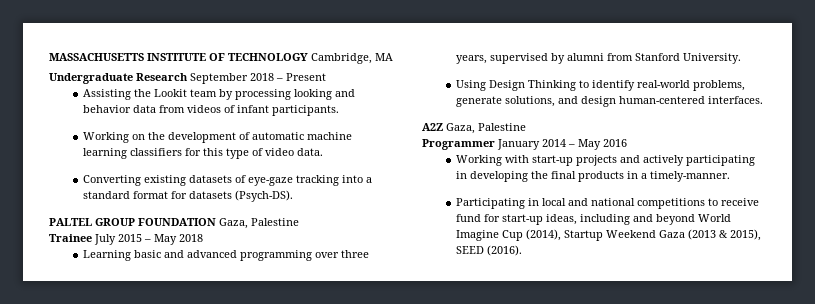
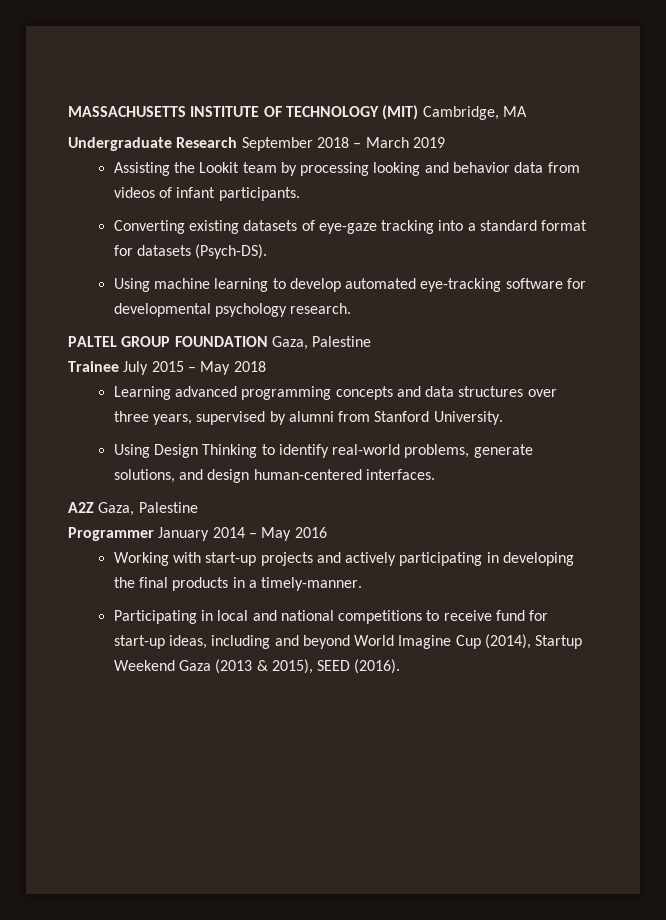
(308, 57) none -> [382,105,419,120] (MIT)
[286,73,326,81] Present -> [365,137,445,148] March 2019
[83,132,353,143] [83,148,324,159] // Working on the development of automatic machine learning classifiers for this type of video data. -> (300, 194) none
(294, 196) none -> [113,278,587,292] [113,303,352,317] // Using machine learning to develop automated eye-tracking software for developmental psychology research.
[134,250,313,261] basic and advanced programming -> [174,386,524,400] advanced programming concepts and data structures

